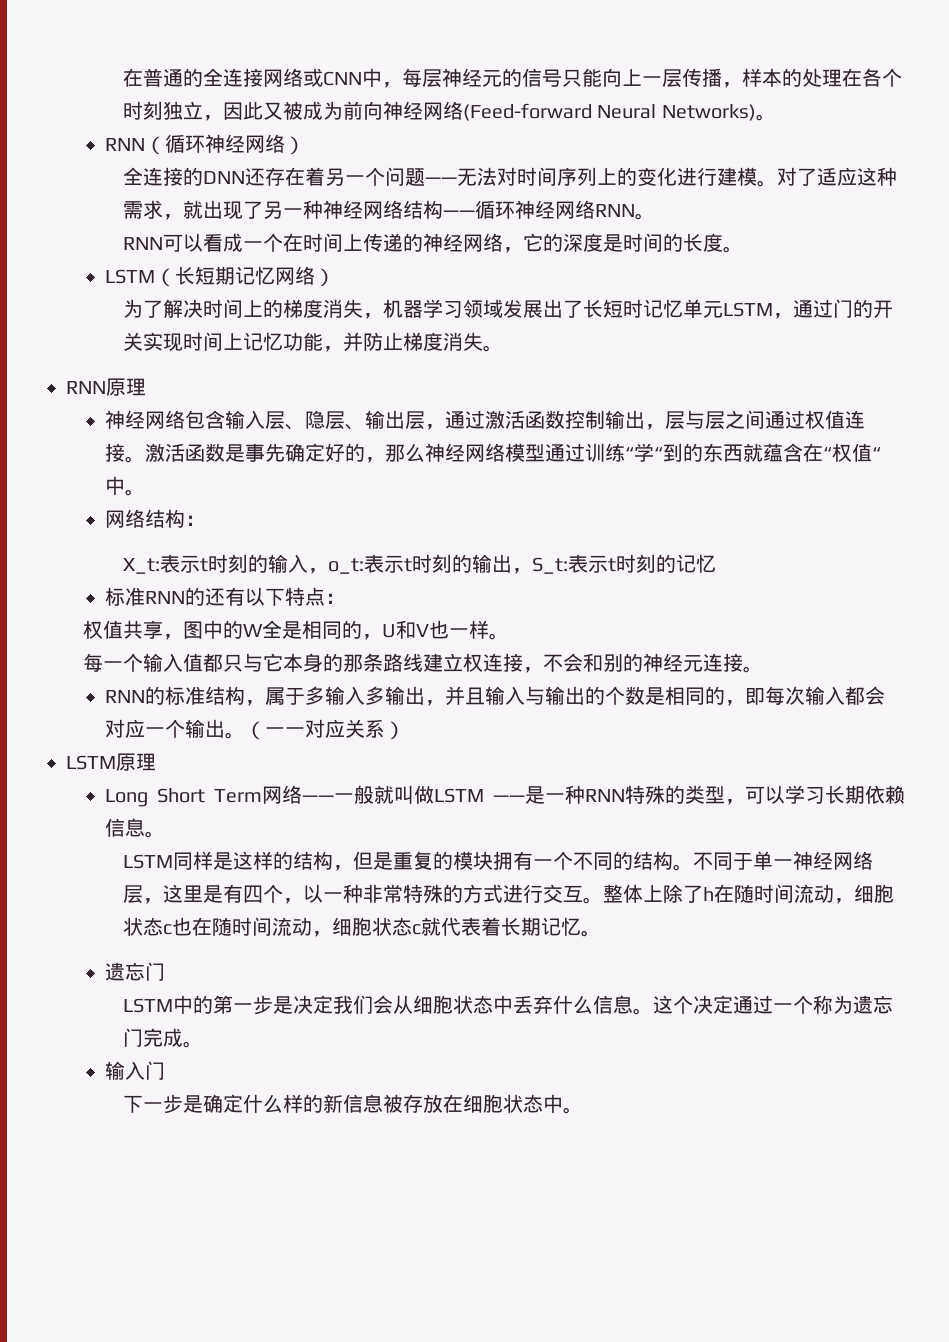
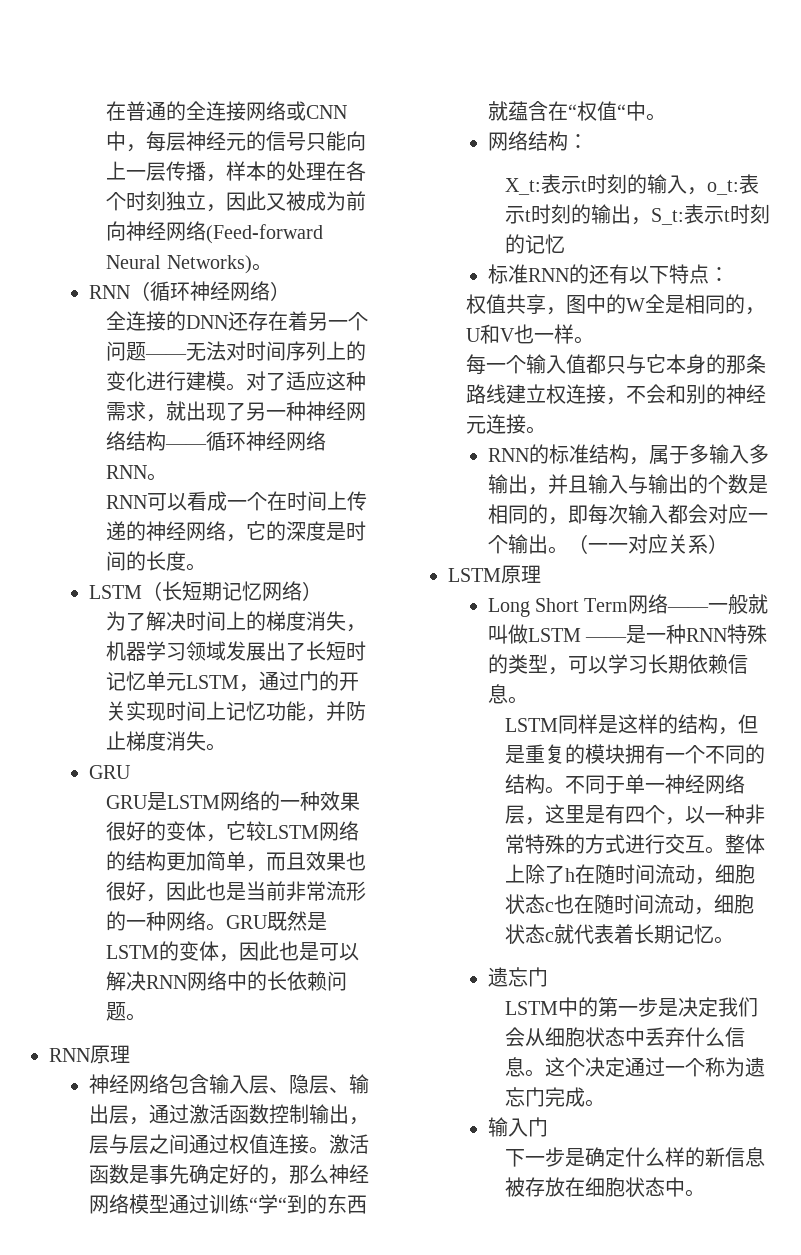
(503, 348) none -> [88,765,131,779] [106,791,361,811] [106,821,360,842] [106,851,367,872] [106,881,367,902] [106,911,328,931] [106,941,360,962] [106,971,348,991] [106,1002,147,1021] // GRU // GRU是LSTM网络的一种效果很好的变体，它较LSTM网络的结构更加简单，而且效果也很好，因此也是当前非常流形的一种网络。GRU既然是LSTM的变体，因此也是可以解决RNN网络中的长依赖问题。

